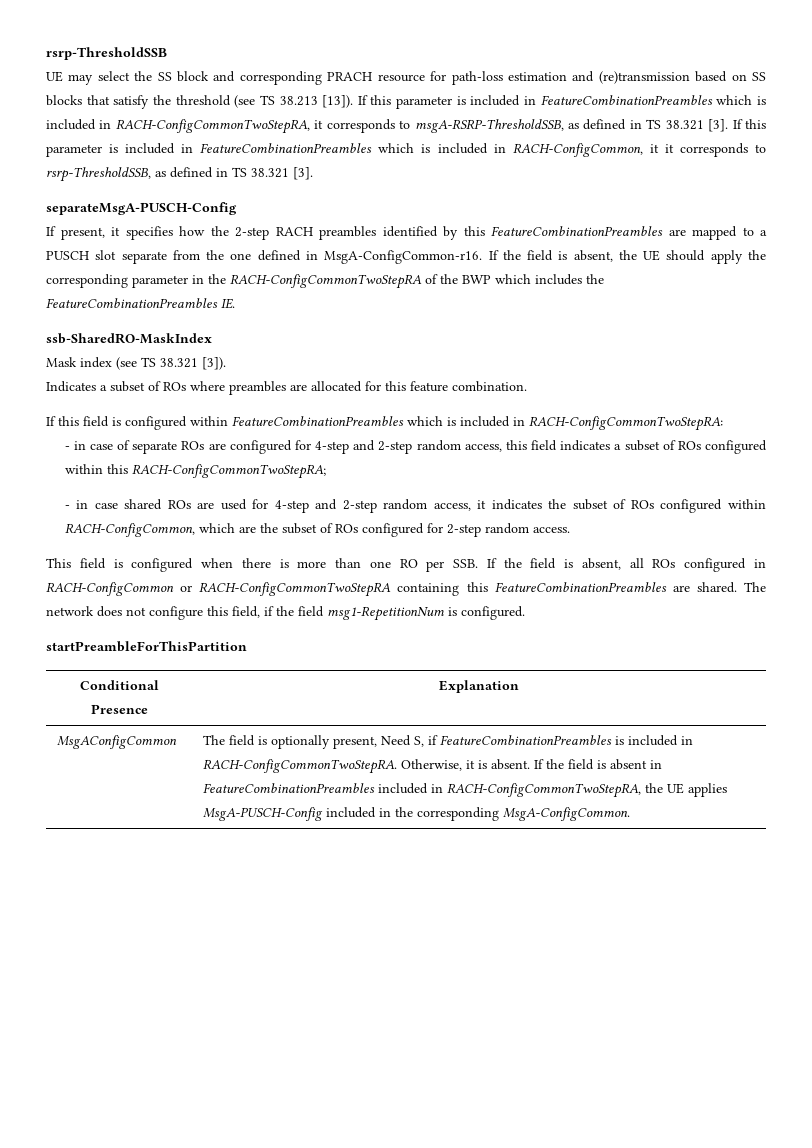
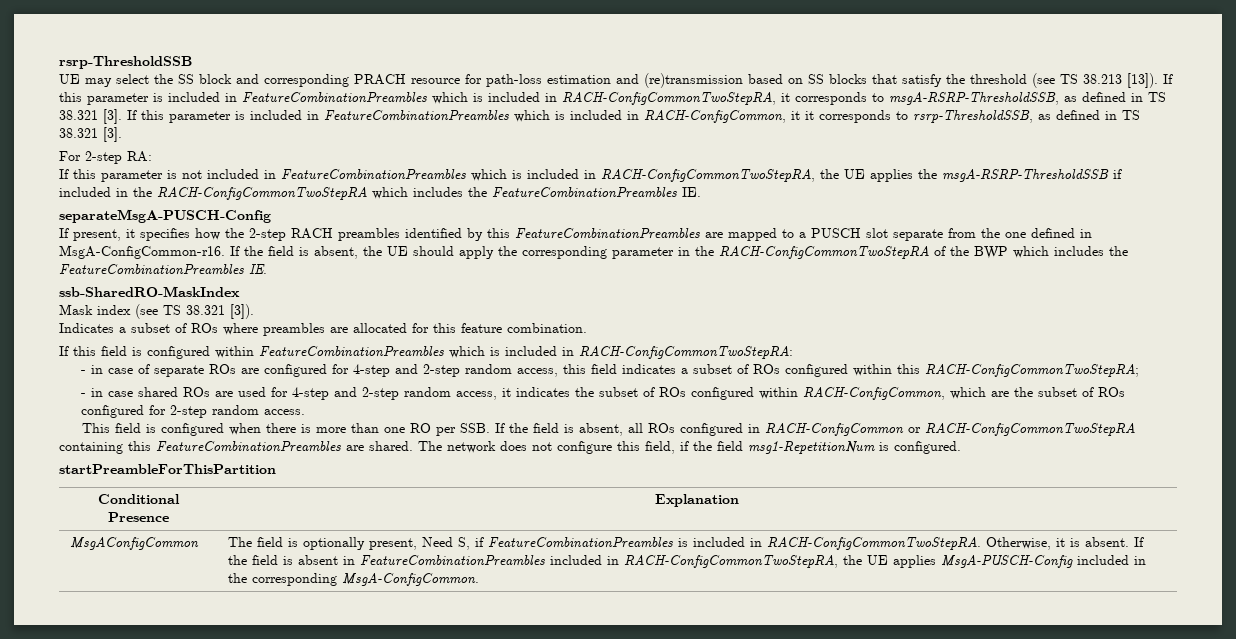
(313, 173) none -> [59,151,152,164] [59,169,1122,182] [59,187,701,200] // For 2-step RA: // If this parameter is not included in FeatureCombinationPreambles which is included in RACH-ConfigCommonTwoStepRA, the UE applies the msgA-RSRP-ThresholdSSB if included in the RACH-ConfigCommonTwoStepRA which includes the FeatureCombinationPreambles IE.

